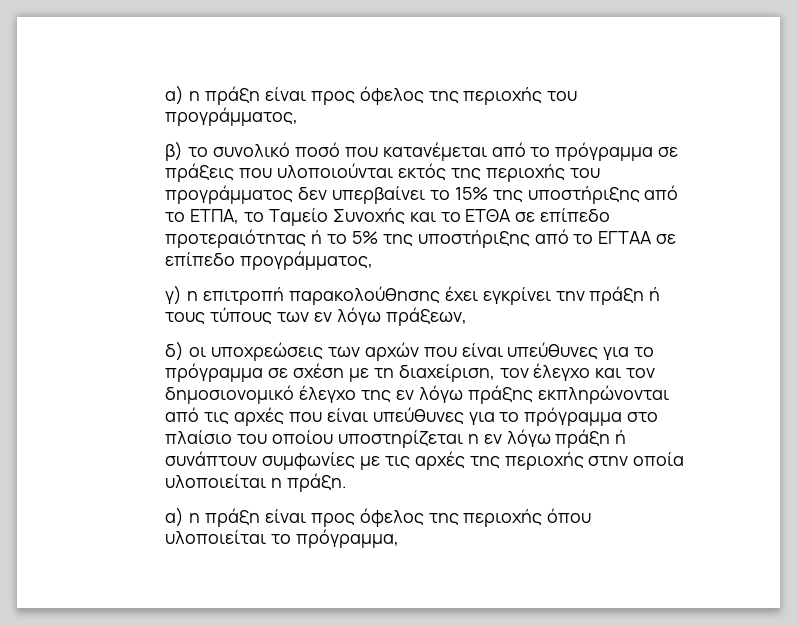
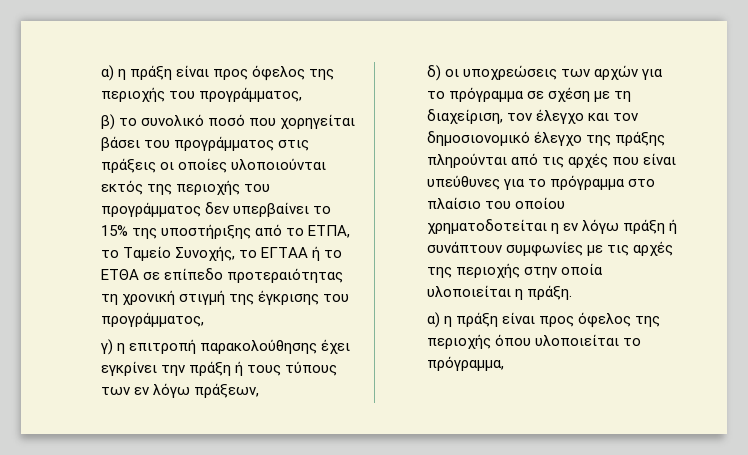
[382,142,679,161] [165,163,273,182] κατανέμεται από το πρόγραμμα σε πράξεις που -> [280,114,356,129] [101,136,310,151] [101,158,228,173] χορηγείται βάσει του προγράμματος στις πράξεις οι οποίες
[332,208,436,224] Συνοχής και -> [175,246,321,261] Συνοχής, το ΕΓΤΑΑ ή
[311,229,677,248] [165,252,236,266] ή το 5% της υποστήριξης από το ΕΓΤΑΑ σε επίπεδο -> [101,290,350,305] τη χρονική στιγμή της έγκρισης του
[423,342,599,359] που είναι υπεύθυνες -> (639, 72) none
[396,385,669,404] εν λόγω πράξης εκπληρώνονται -> [615,131,666,146] [427,153,508,168] πράξης πληρούνται
[338,430,464,448] υποστηρίζεται -> [427,219,548,234] χρηματοδοτείται

